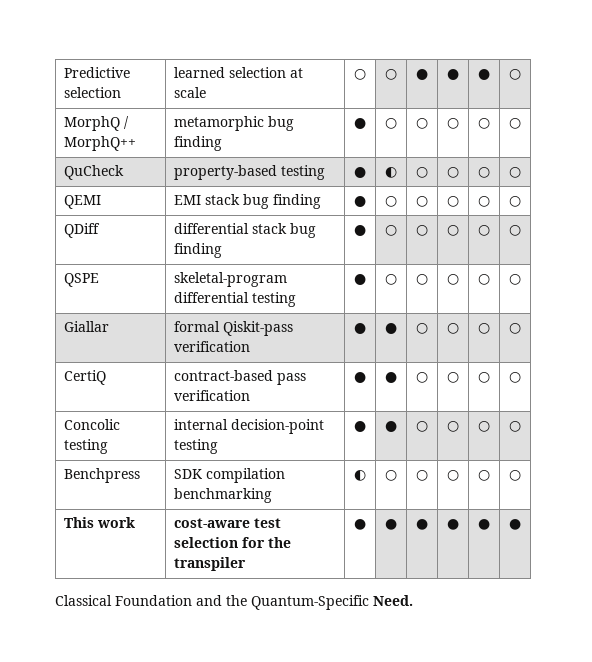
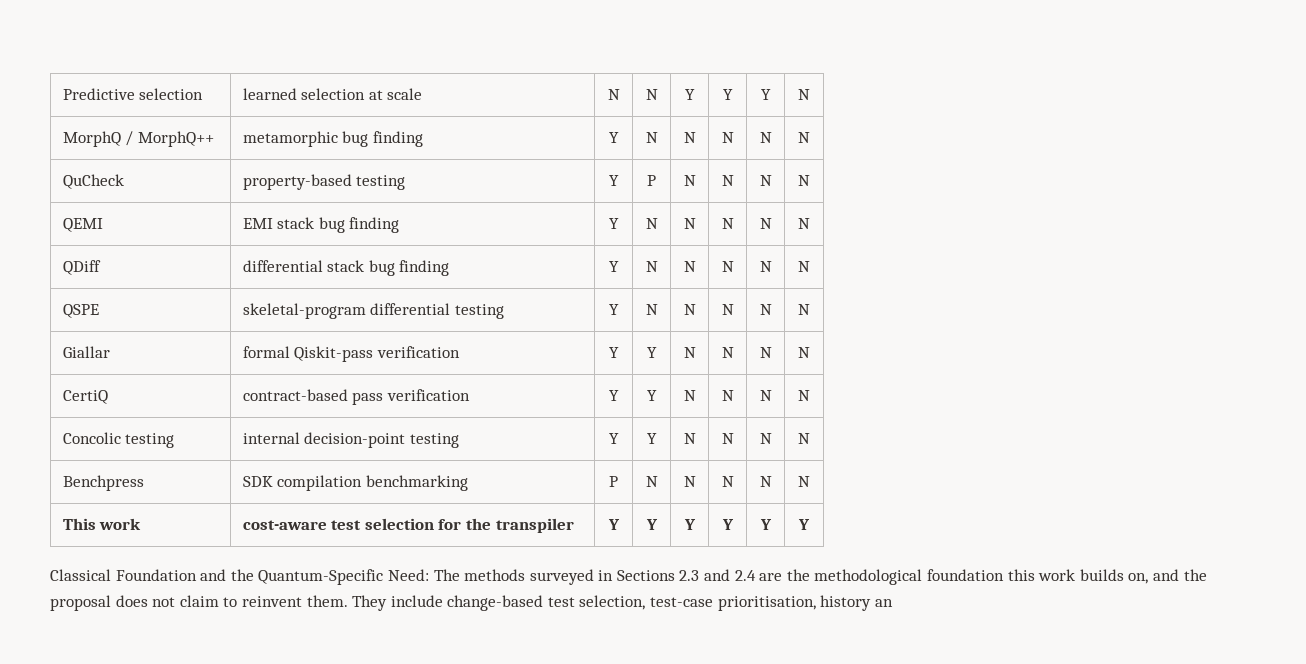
[354,68,366,80] [385,68,397,80] [416,69,428,80] [447,69,459,80] [478,69,490,80] [509,68,521,80] ○ | ○ | ● | ● | ● | ○ -> [607,89,620,100] [645,89,658,100] [685,89,695,100] [723,89,733,100] [761,89,771,100] [798,89,810,100] N | N | Y | Y | Y | N
[354,118,366,129] [385,117,397,129] [416,117,428,129] [447,117,459,129] [478,117,490,129] [509,117,521,129] [63,165,124,180] [173,165,325,180] [354,167,366,178] [385,167,397,178] [416,166,428,178] [447,166,459,178] [478,166,490,178] [509,166,521,178] ● | ○ | ○ | ○ | ○ | ○ // QuCheck | property-based testing | ● | ◐ | ○ | ○ | ○ | ○ -> [609,132,619,143] [645,132,658,143] [683,132,696,143] [721,132,734,143] [759,132,772,143] [798,132,810,143] [62,174,124,189] [242,174,406,190] [609,175,619,186] [647,175,656,186] [683,175,696,186] [721,175,734,186] [759,175,772,186] [798,175,810,186] Y | N | N | N | N | N // QuCheck | property-based testing | Y | P | N | N | N | N
[354,196,366,207] [385,195,397,207] [416,195,428,207] [447,195,459,207] [478,195,490,207] [509,195,521,207] ● | ○ | ○ | ○ | ○ | ○ -> [609,218,619,229] [645,218,658,229] [683,218,696,229] [721,218,734,229] [759,218,772,229] [798,218,810,229] Y | N | N | N | N | N
[354,225,366,236] [385,224,397,236] [416,224,428,236] [447,224,459,236] [478,224,490,236] [509,224,521,236] [63,273,99,287] [173,272,287,287] [173,292,296,307] [354,274,366,285] [385,273,397,285] [416,273,428,285] [447,273,459,285] [478,273,490,285] [509,273,521,285] [63,321,109,332] [173,321,293,336] [173,341,250,352] [354,323,366,334] [385,323,397,334] [416,322,428,334] [447,322,459,334] [478,322,490,334] [509,322,521,334] [63,370,106,385] [173,370,306,385] [173,390,250,401] [354,372,366,383] [385,372,397,383] [416,371,428,383] [447,371,459,383] [478,371,490,383] [509,371,521,383] ● | ○ | ○ | ○ | ○ | ○ // QSPE | skeletal-program differential testing | ● | ○ | ○ | ○ | ○ | ○ // Giallar | formal Qiskit-pass verification | ● | ● | ○ | ○ | ○ | ○ // CertiQ | contract-based pass verification | ● | ● | ○ | ○ | ○ | ○ -> [609,261,619,272] [645,261,658,272] [683,261,696,272] [721,261,734,272] [759,261,772,272] [798,261,810,272] [62,304,99,318] [242,303,504,319] [609,304,619,315] [645,304,658,315] [683,304,696,315] [721,304,734,315] [759,304,772,315] [798,304,810,315] [62,346,110,358] [242,346,460,362] [609,347,619,358] [647,347,657,358] [683,347,696,358] [721,347,734,358] [759,347,772,358] [798,347,810,358] [62,390,108,404] [242,389,470,405] [609,390,619,401] [647,390,657,401] [683,390,696,401] [721,390,734,401] [759,390,772,401] [798,390,810,401] Y | N | N | N | N | N // QSPE | skeletal-program differential testing | Y | N | N | N | N | N // Giallar | formal Qiskit-pass verification | Y | Y | N | N | N | N // CertiQ | contract-based pass verification | Y | Y | N | N | N | N
[354,421,366,432] [385,421,397,432] [416,420,428,432] [447,420,459,432] [478,420,490,432] [509,420,521,432] [63,468,140,483] [173,468,285,483] [173,488,272,503] [354,470,366,481] [385,469,397,481] [416,469,428,481] [447,469,459,481] [478,469,490,481] [509,469,521,481] ● | ● | ○ | ○ | ○ | ○ // Benchpress | SDK compilation benchmarking | ◐ | ○ | ○ | ○ | ○ | ○ -> [609,433,619,444] [647,433,657,444] [683,433,696,444] [721,433,734,444] [759,433,772,444] [798,433,810,444] [62,475,144,491] [242,475,468,491] [609,476,618,487] [645,476,658,487] [683,476,696,487] [721,476,734,487] [759,476,772,487] [798,476,810,487] Y | Y | N | N | N | N // Benchpress | SDK compilation benchmarking | P | N | N | N | N | N
[354,519,366,530] [385,519,397,530] [416,519,428,530] [447,519,459,530] [478,519,490,530] [509,519,521,530] ● | ● | ● | ● | ● | ● -> [607,519,620,530] [645,519,658,530] [683,519,696,530] [721,519,734,530] [759,519,772,530] [798,519,810,530] Y | Y | Y | Y | Y | Y
[373,595,413,606] Need. -> [387,569,1207,585] [50,595,893,611] Need: The methods surveyed in Sections 2.3 and 2.4 are the methodological foundation this work builds on, and the proposal does not claim to reinvent them. They include change-based test selection, test-case prioritisation, history an

